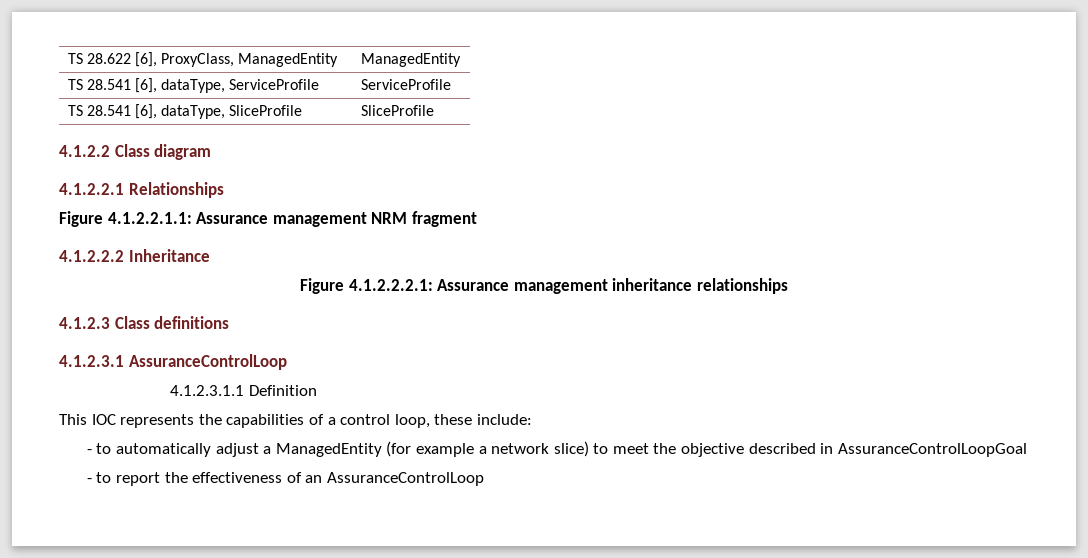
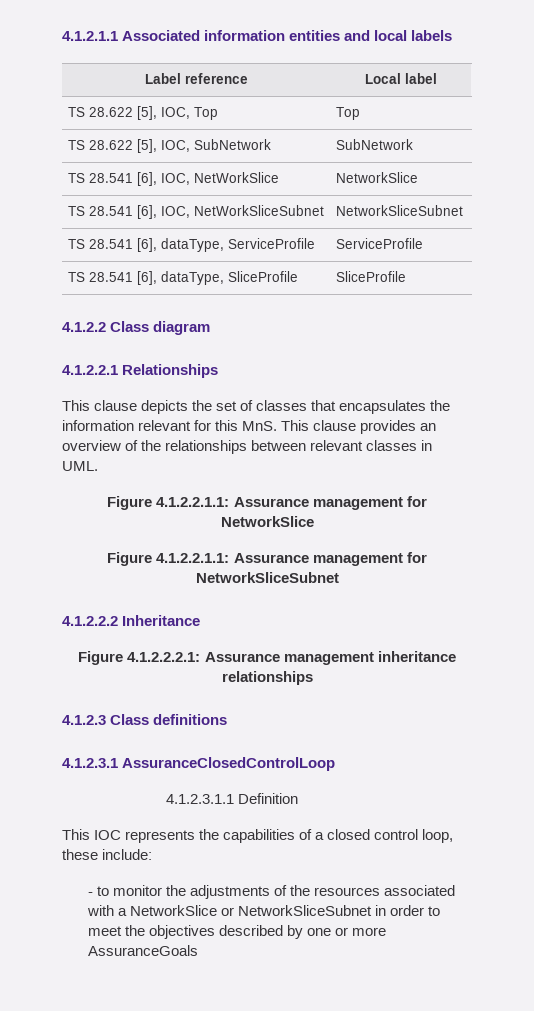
[67,52,339,67] [360,53,461,67] TS 28.622 [6], ProxyClass, ManagedEntity | ManagedEntity -> [62,30,453,41] [145,73,248,84] [365,73,437,84] [68,106,219,120] [336,107,361,120] [68,139,272,153] [336,139,414,150] [68,172,280,186] [336,172,419,183] [68,205,325,219] [336,205,464,216] 4.1.2.1.1 Associated information entities and local labels // Label reference | Local label // TS 28.622 [5], IOC, Top | Top // TS 28.622 [5], IOC, SubNetwork | SubNetwork // TS 28.541 [6], IOC, NetWorkSlice | NetworkSlice // TS 28.541 [6], IOC, NetWorkSliceSubnet | NetworkSliceSubnet
[59,211,477,227] Figure 4.1.2.2.1.1: Assurance management NRM fragment -> [62,400,451,414] [62,420,437,434] [62,440,433,454] [62,461,98,471] [107,496,427,510] [220,516,314,527] [107,552,427,566] [195,572,339,583] This clause depicts the set of classes that encapsulates the information relevant for this MnS. This clause provides an overview of the relationships between relevant classes in UML. // Figure 4.1.2.2.1.1: Assurance management for NetworkSlice // Figure 4.1.2.2.1.1: Assurance management for NetworkSliceSubnet
[128,354,287,370] AssuranceControlLoop -> [122,757,336,771] AssuranceClosedControlLoop
(336, 421) none -> [327,829,371,840] closed
[115,441,1027,457] [86,472,484,486] automatically adjust a ManagedEntity (for example a network slice) to meet the objective described in AssuranceControlLoopGoal // - to report the effectiveness of an AssuranceControlLoop -> [113,885,456,899] [87,905,441,916] [88,925,387,939] [88,945,199,956] monitor the adjustments of the resources associated with a NetworkSlice or NetworkSliceSubnet in order to meet the objectives described by one or more AssuranceGoals

